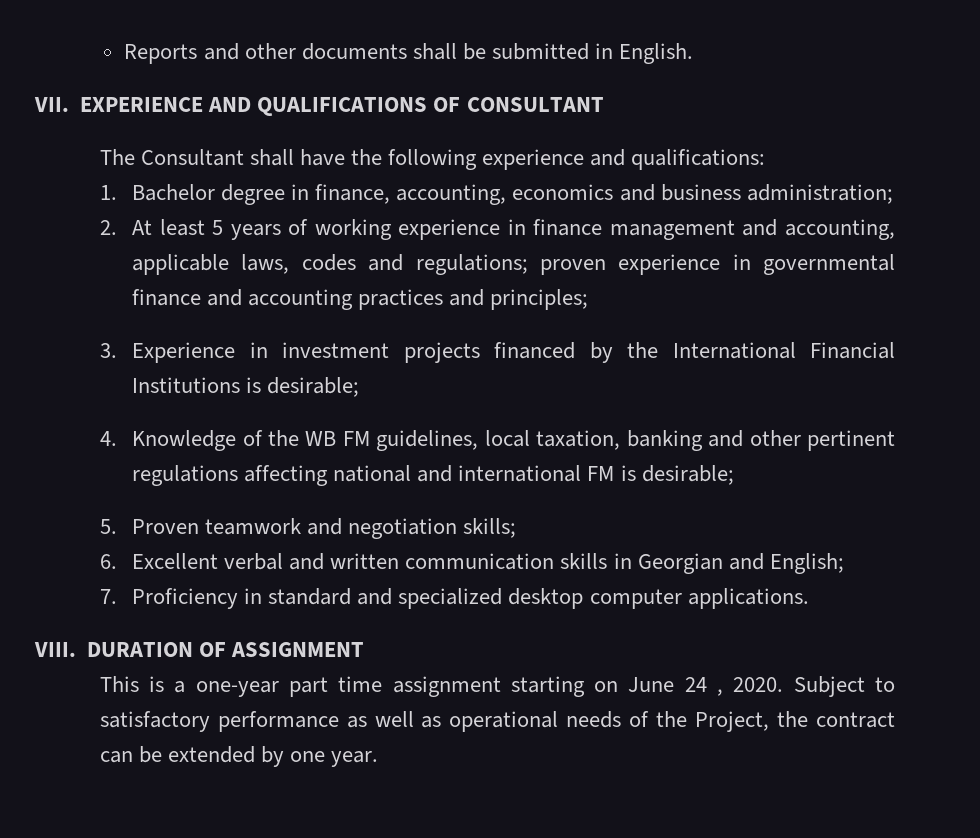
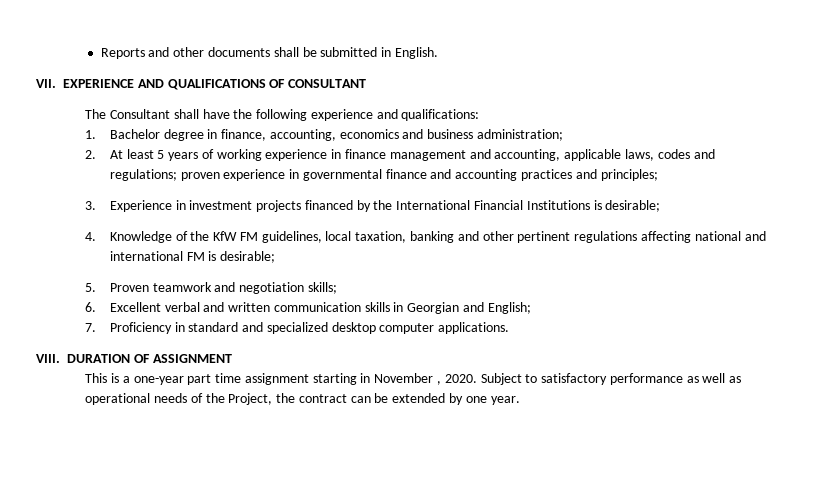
[305,431,337,446] WB -> [213,231,238,241] KfW
[594,677,707,692] on June 24 -> [360,373,434,383] in November

